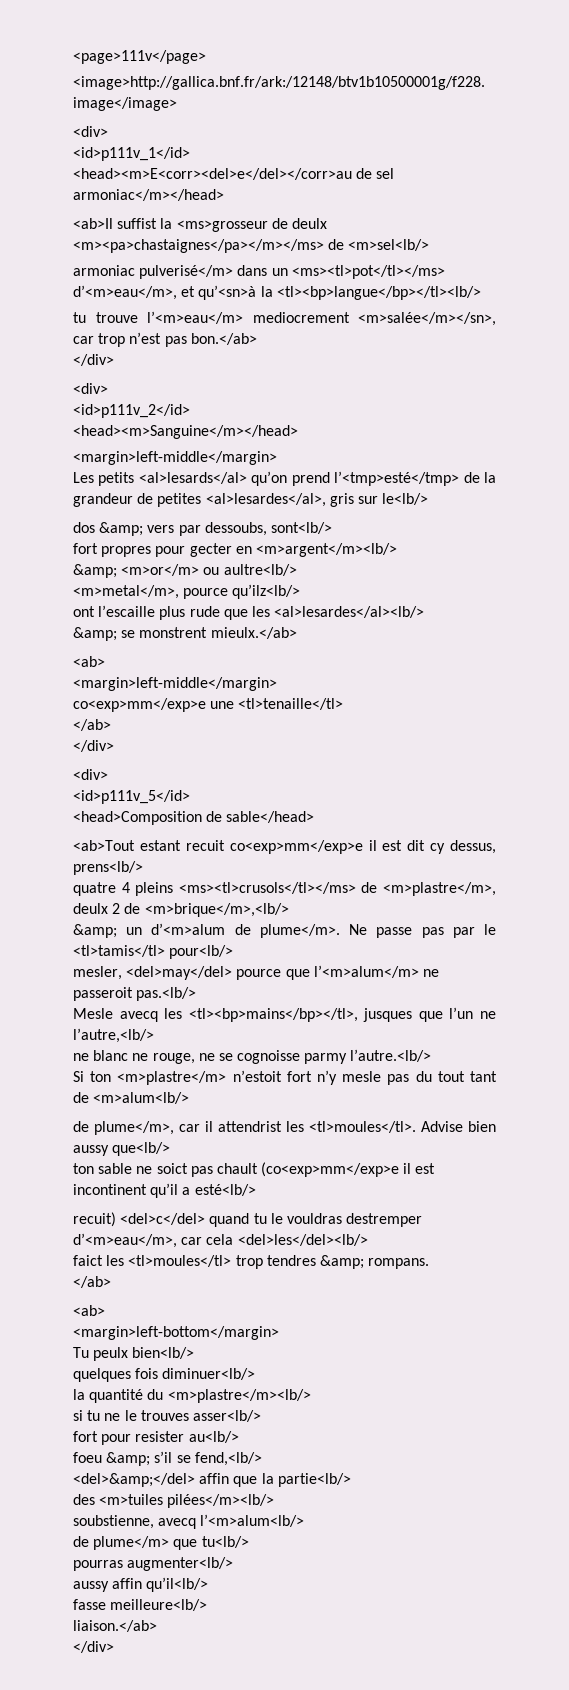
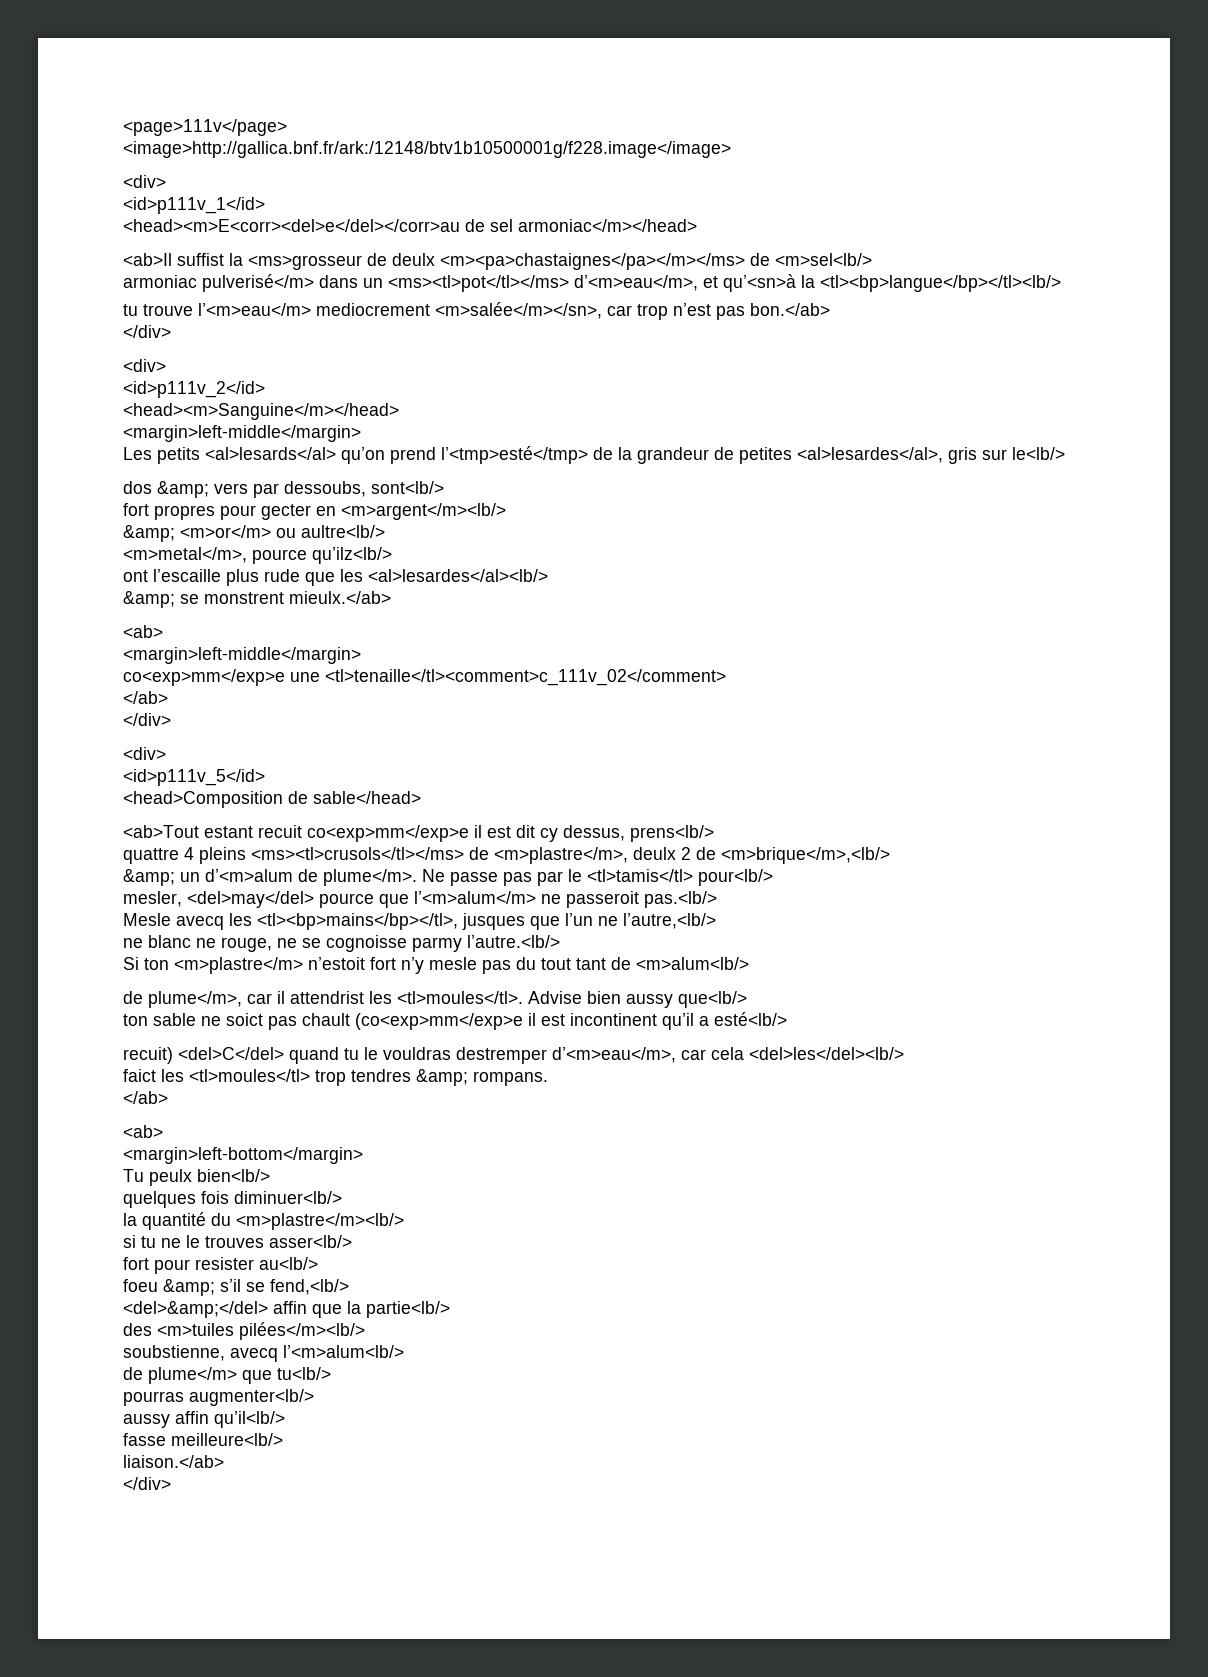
[238,698,344,710] <tl>tenaille</tl> -> [325,669,726,686] <tl>tenaille</tl><comment>c_111v_02</comment>
[73,882,116,896] quatre -> [123,848,179,864] quattre
[120,1213,206,1225] <del>c</del> -> [178,1047,284,1060] <del>C</del>

